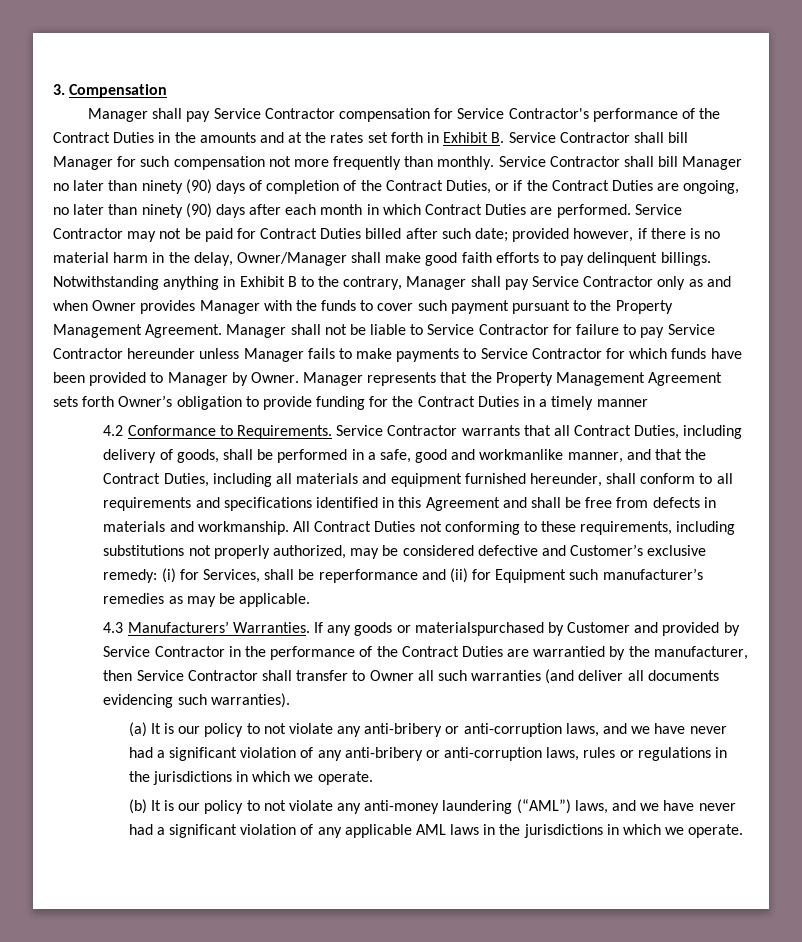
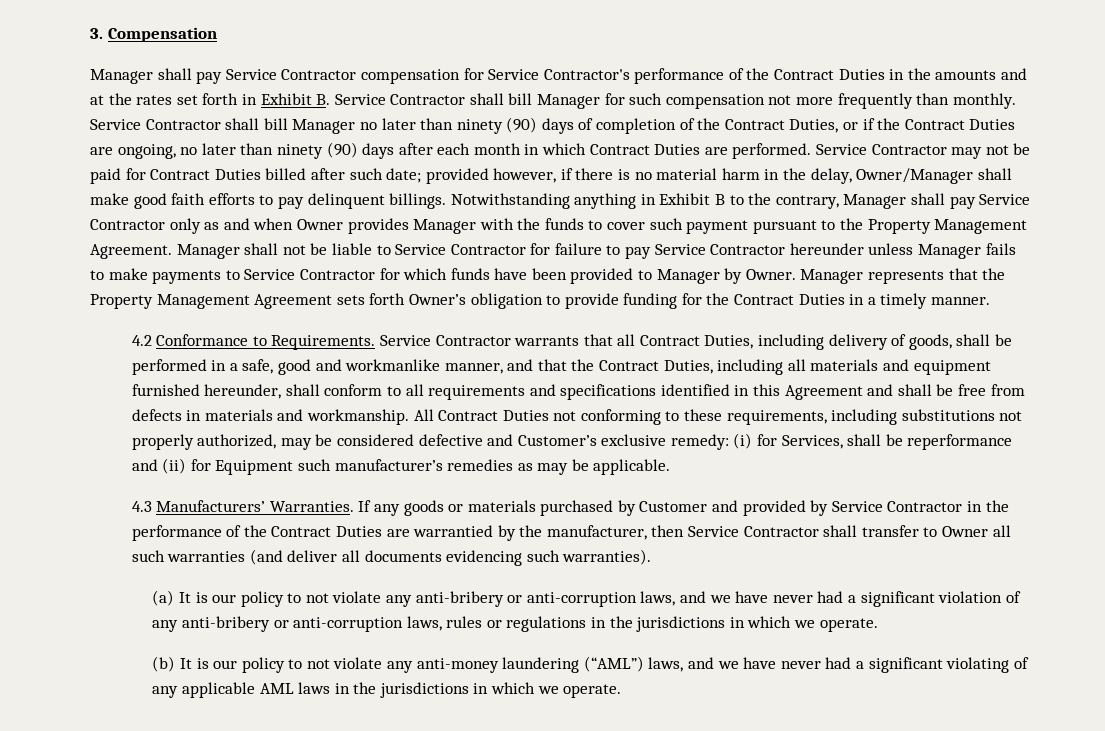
[596,399,648,407] manner -> [931,297,991,305] manner.
[414,622,544,636] materialspurchased -> [467,500,614,516] materials purchased
[240,824,297,835] violation -> [946,657,1010,673] violating

